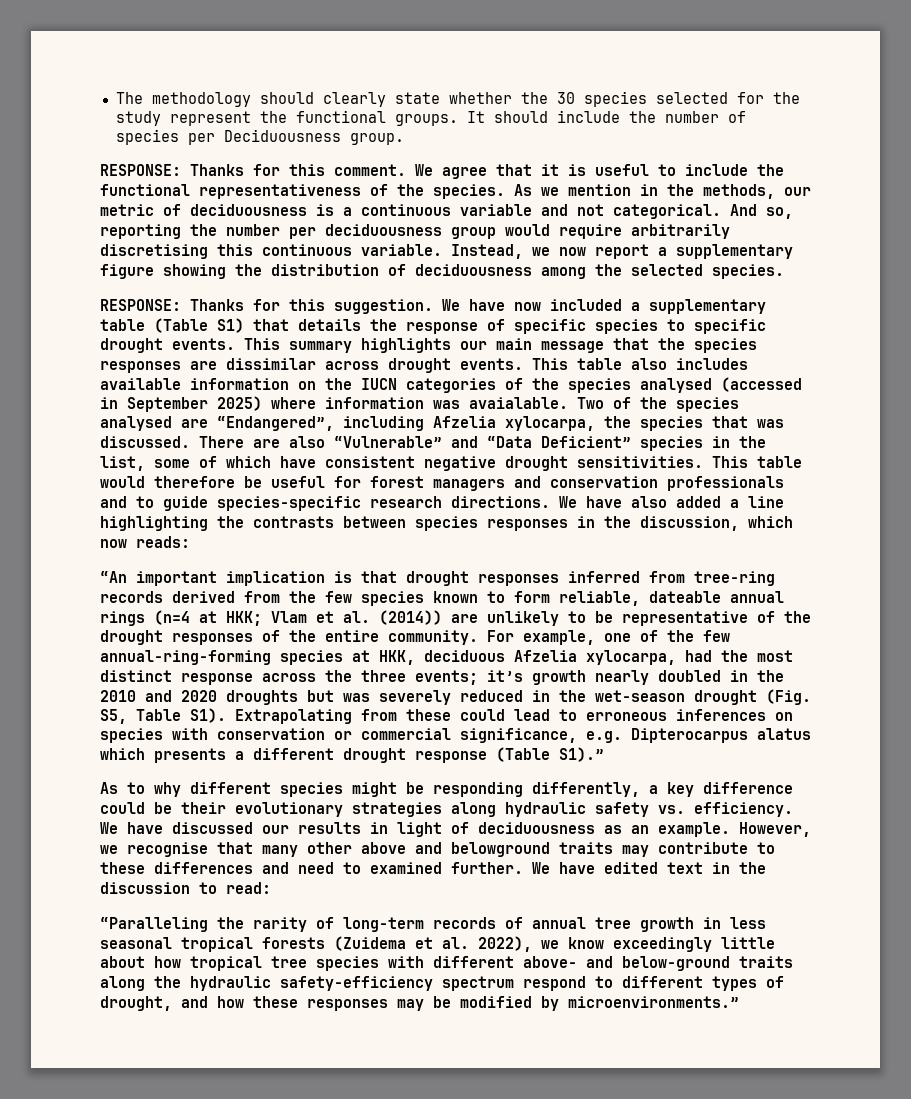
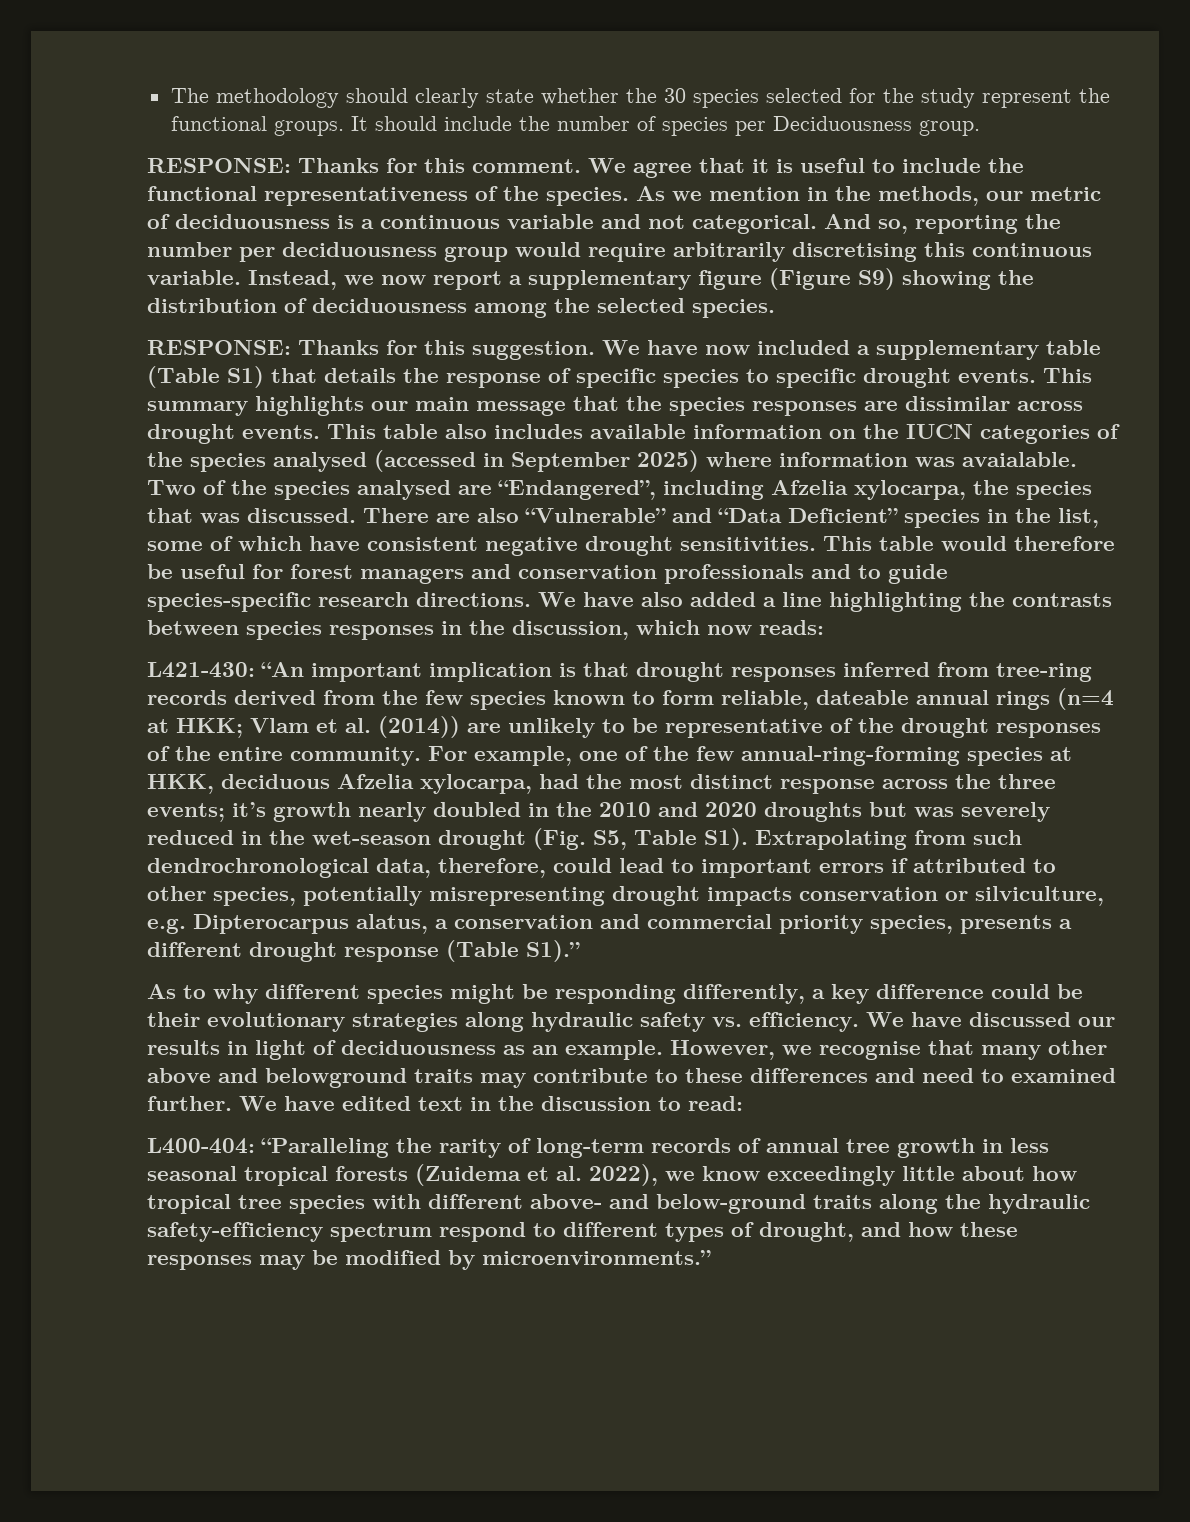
(154, 271) none -> [769,268,895,290] (Figure S9)
(190, 542) none -> [147,662,255,678] L421-430:
[406,709,793,721] [100,728,811,743] [100,748,145,760] these could lead to erroneous inferences on species with conservation or commercial significance, e.g. Dipterocarpus alatus which -> [973,830,1022,845] [147,858,1056,878] [147,886,1104,906] [147,914,953,934] such dendrochronological data, therefore, could lead to important errors if attributed to other species, potentially misrepresenting drought impacts conservation or silviculture, e.g. Dipterocarpus alatus, a conservation and commercial priority species,
(271, 888) none -> [147,1138,255,1154] L400-404:

